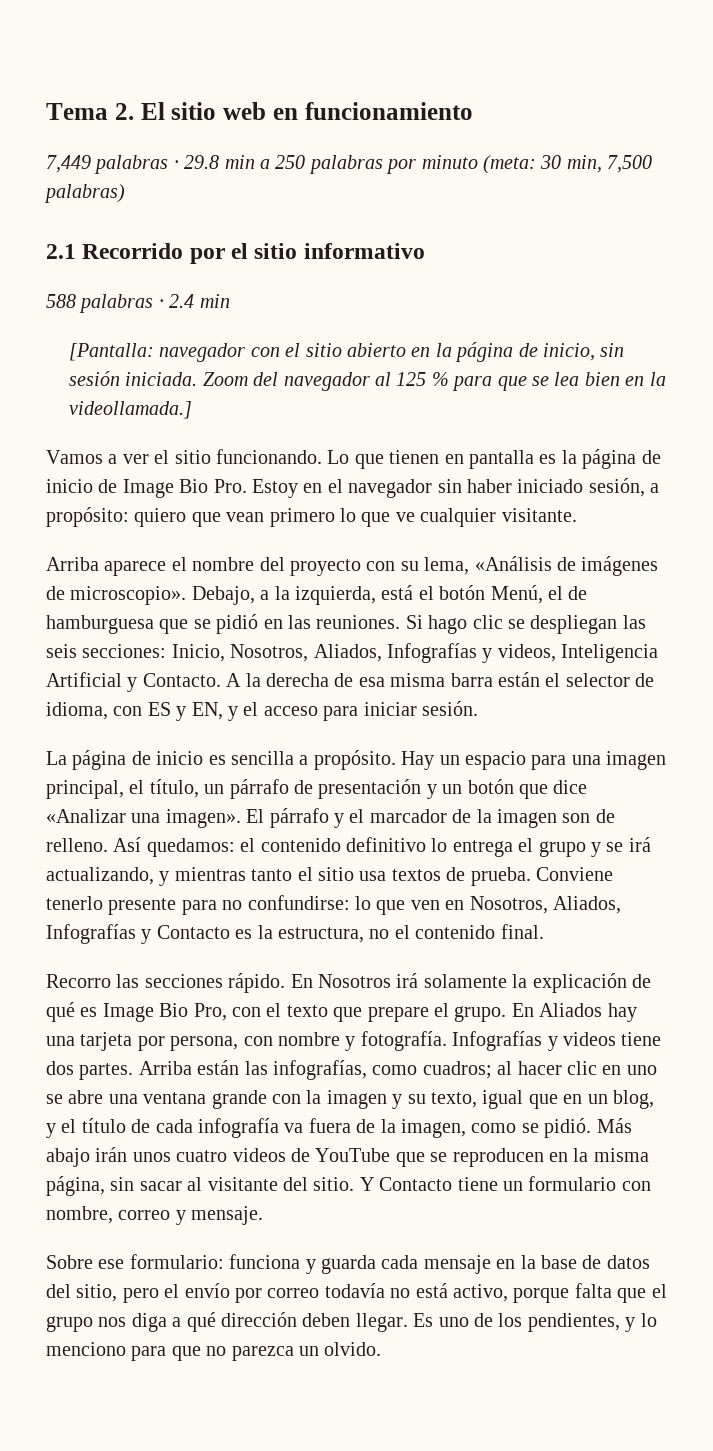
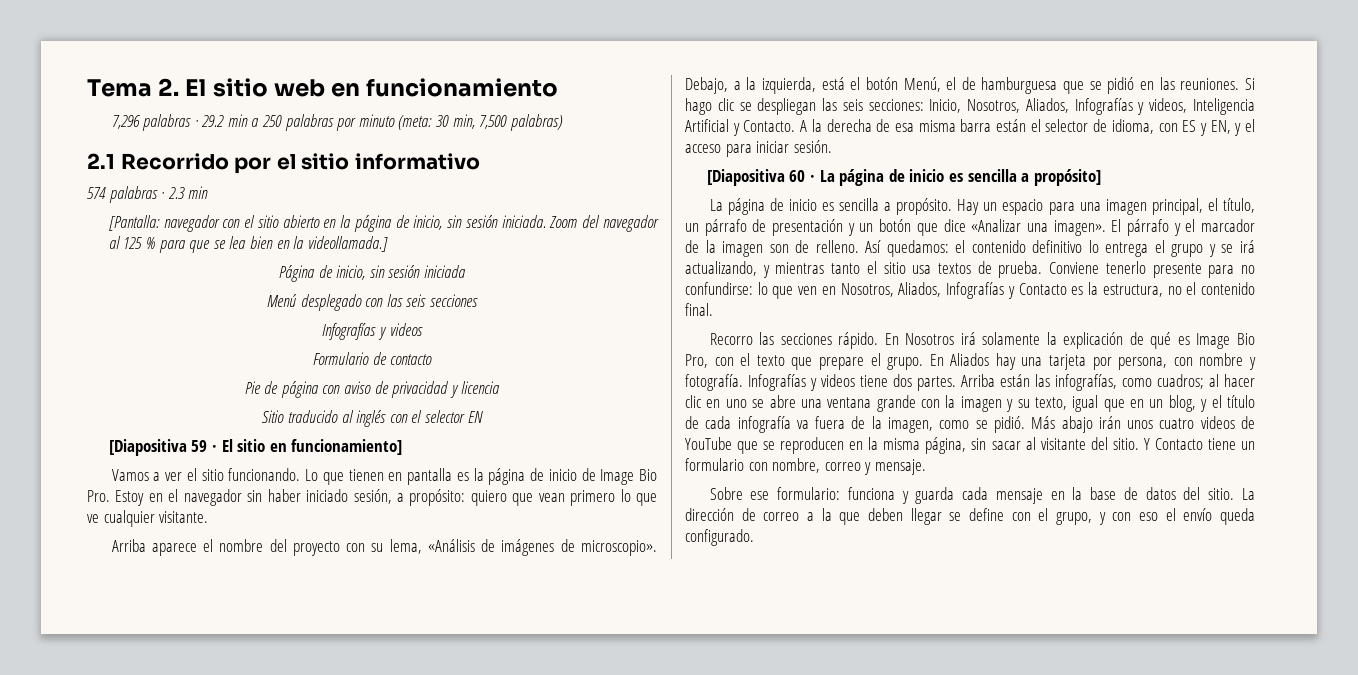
[46,155,220,174] 7,449 palabras · 29.8 -> [111,114,225,131] 7,296 palabras · 29.2
[46,294,195,313] 588 palabras · 2.4 -> [87,186,185,203] 574 palabras · 2.3
(192, 410) none -> [279,265,466,282] [267,294,478,311] [322,323,423,340] [312,352,433,365] [244,381,501,398] [262,410,483,427] [108,439,403,456] // Página de inicio, sin sesión iniciada // Menú desplegado con las seis secciones // Infografías y videos // Formulario de contacto // Pie de página con aviso de privacidad y licencia // Sitio traducido al inglés con el selector EN // [Diapositiva 59 · El sitio en funcionamiento]
(478, 708) none -> [706,169,1101,186] // [Diapositiva 60 · La página de inicio es sencilla a propósito]
[76,1283,667,1303] [46,1312,657,1332] [46,1342,382,1361] sitio, pero el envío por correo todavía no está activo, porque falta que el grupo nos diga a qué dirección deben llegar. Es uno de los pendientes, y lo menciono para que no parezca un olvido. -> [1208,488,1255,500] [685,508,1255,525] [685,529,754,546] sitio. La dirección de correo a la que deben llegar se define con el grupo, y con eso el envío queda configurado.

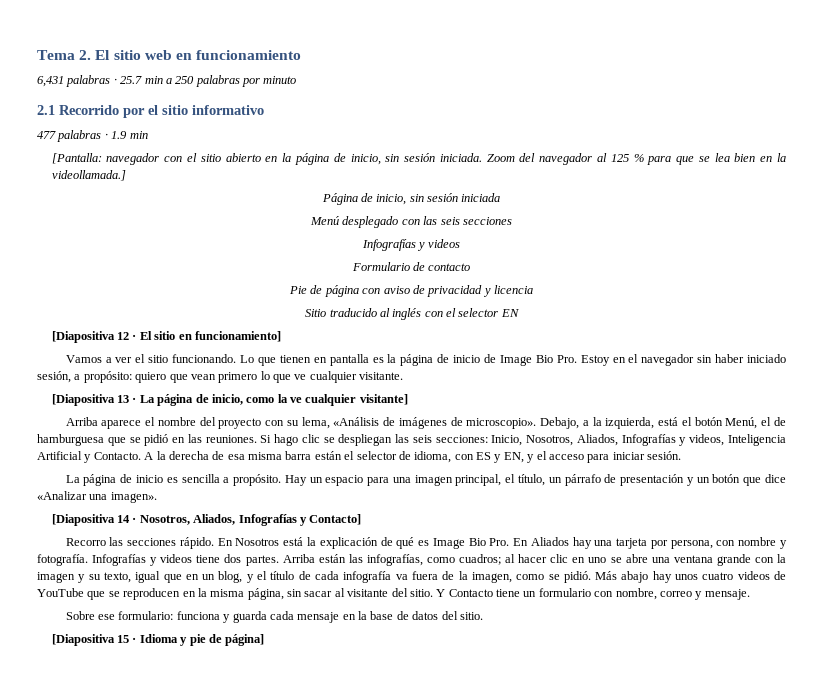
[111,114,225,131] 7,296 palabras · 29.2 -> [37,75,143,87] 6,431 palabras · 25.7
[398,114,563,131] (meta: 30 min, 7,500 palabras) -> (297, 80) none
[87,186,185,203] 574 palabras · 2.3 -> [37,130,128,142] 477 palabras · 1.9
[191,440,208,452] 59 -> [117,332,130,340] 12
(209, 517) none -> [51,394,408,406] // [Diapositiva 13 · La página de inicio, como la ve cualquier visitante]
[706,169,1101,186] // [Diapositiva 60 · La página de inicio es sencilla a propósito] -> (681, 455) none
[1111,219,1255,236] [685,240,1255,257] [685,261,1255,278] [685,282,1255,299] [685,303,713,316] El párrafo y el marcador de la imagen son de relleno. Así quedamos: el contenido definitivo lo entrega el grupo y se irá actualizando, y mientras tanto el sitio usa textos de prueba. Conviene tenerlo presente para no confundirse: lo que ven en Nosotros, Aliados, Infografías y Contacto es la estructura, no el contenido final. -> [51,514,362,526] // [Diapositiva 14 · Nosotros, Aliados, Infografías y Contacto]
[960,332,1041,345] irá solamente -> [283,537,304,546] está
[685,353,924,370] Pro, con el texto que prepare el grupo. -> [489,538,510,546] Pro.
[1098,416,1121,429] irán -> [652,571,672,583] hay
[1242,488,1255,500] [685,508,1255,525] [685,529,754,546] La dirección de correo a la que deben llegar se define con el grupo, y con eso el envío queda configurado. -> [51,634,265,646] // [Diapositiva 15 · Idioma y pie de página]

